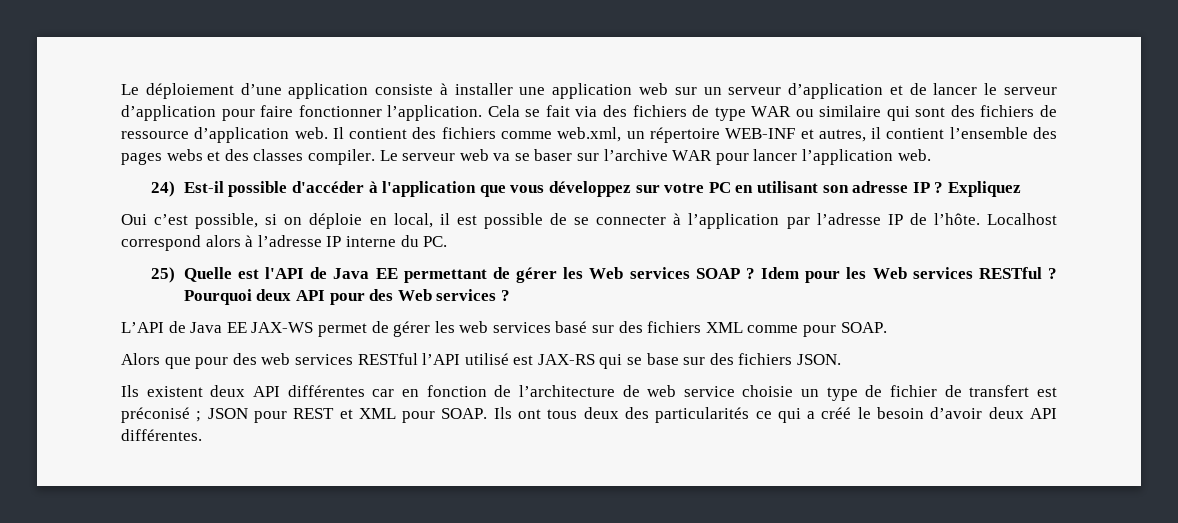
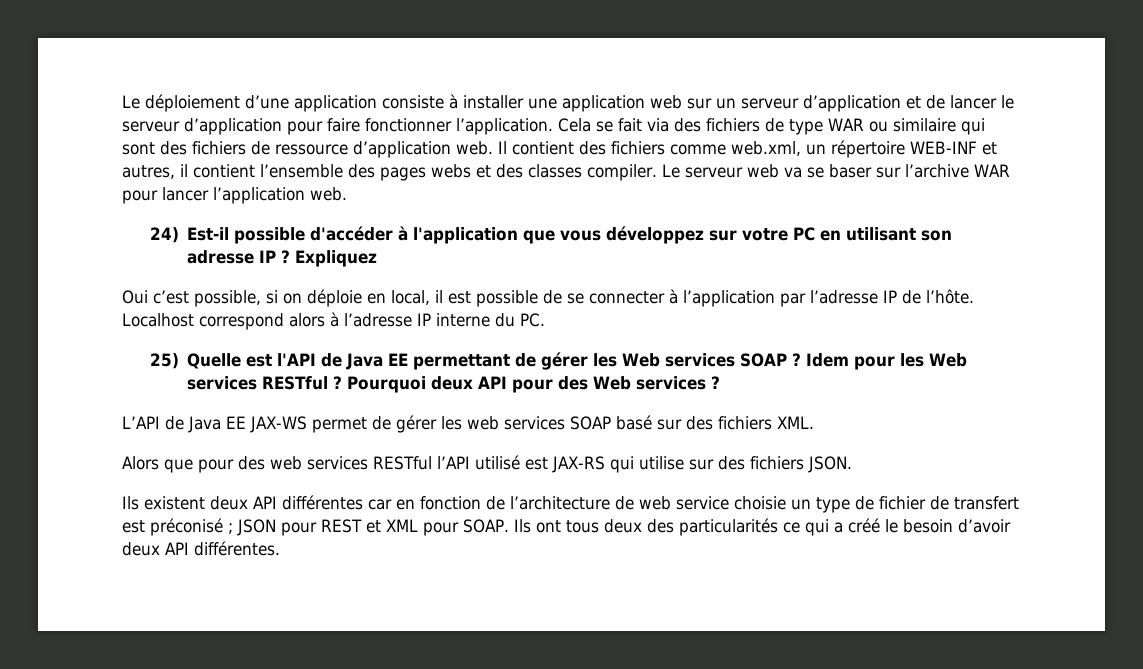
(551, 327) none -> [569,416,611,430] SOAP
[705,322,887,337] XML comme pour SOAP. -> [776,416,814,429] XML.
[627,353,679,365] se base -> [638,456,684,470] utilise

